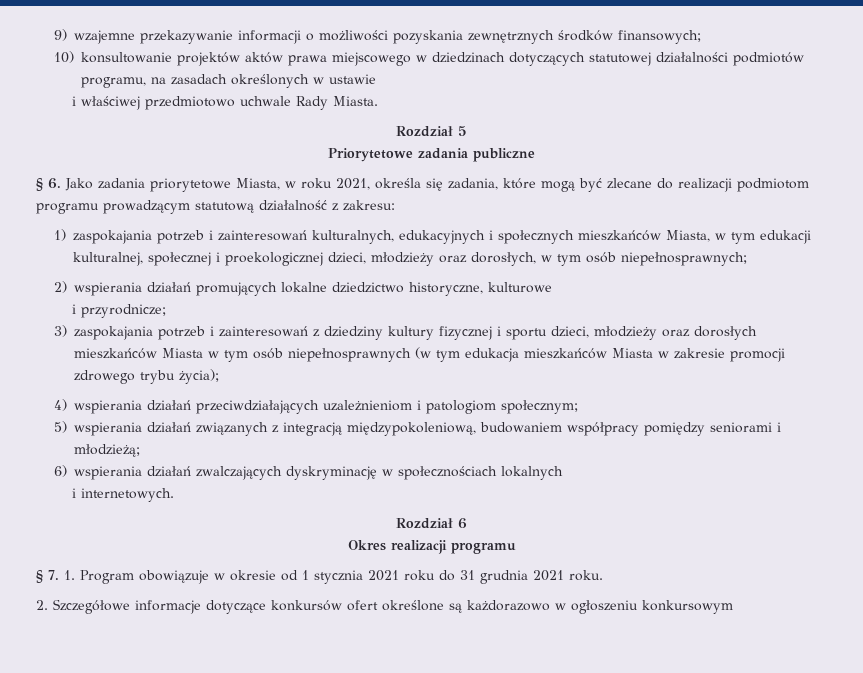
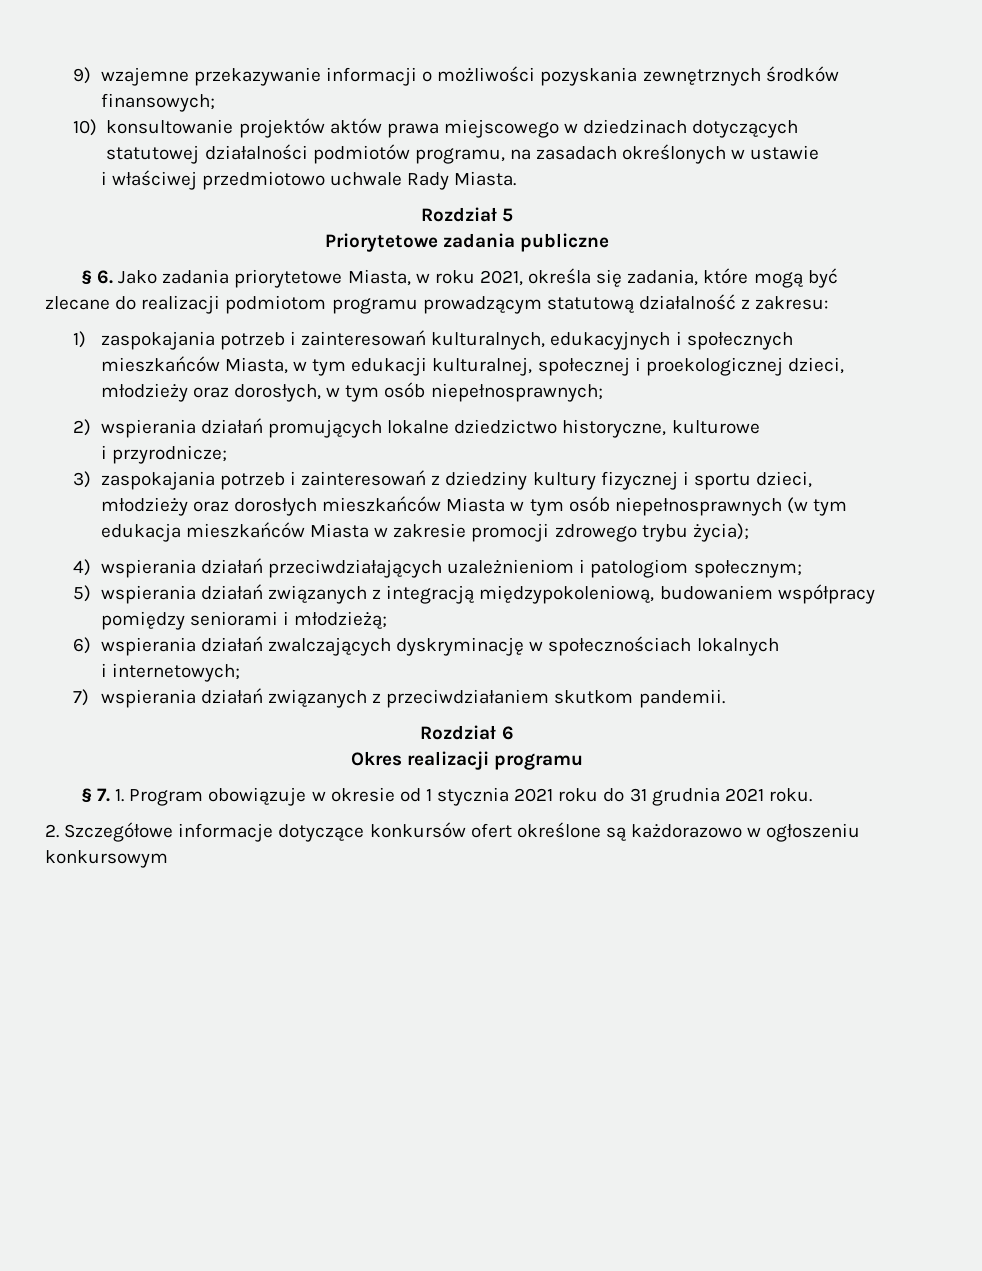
[80,488,174,502] internetowych. -> [111,663,240,682] [72,688,725,708] internetowych; // 7) wspierania działań związanych z przeciwdziałaniem skutkom pandemii.

